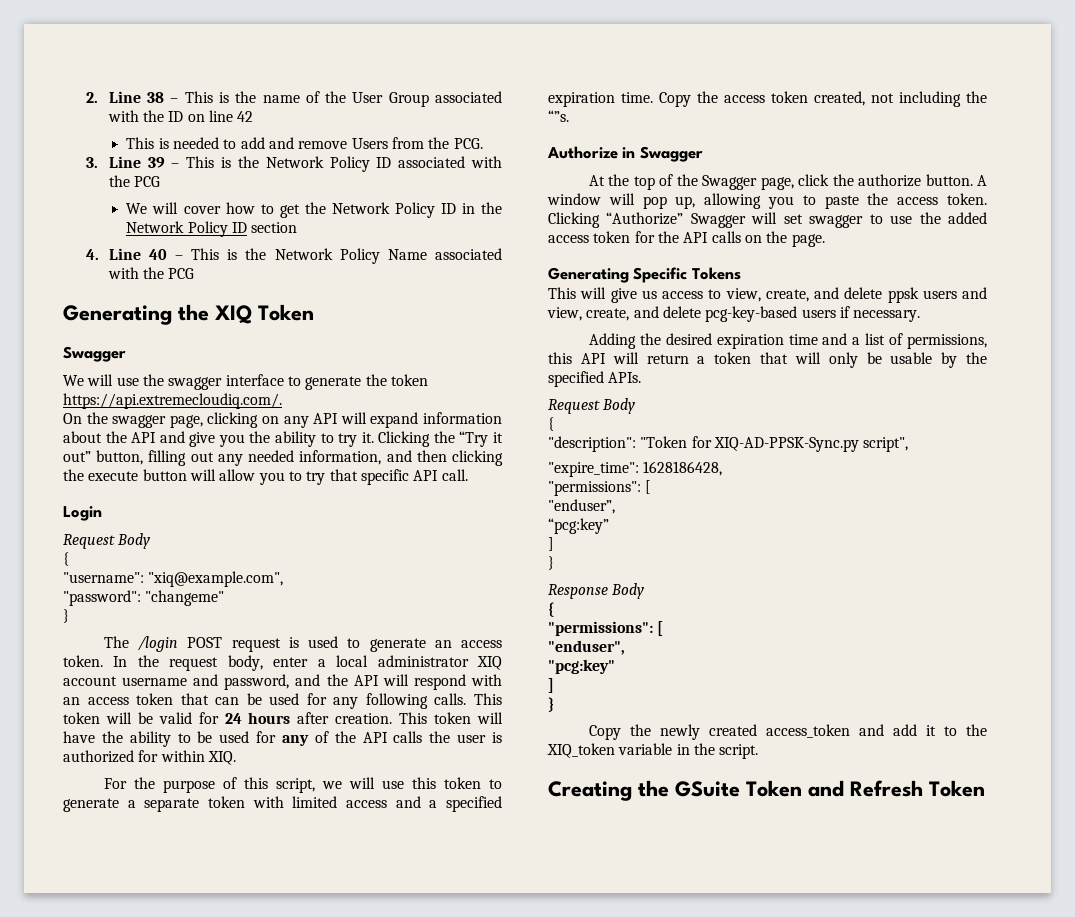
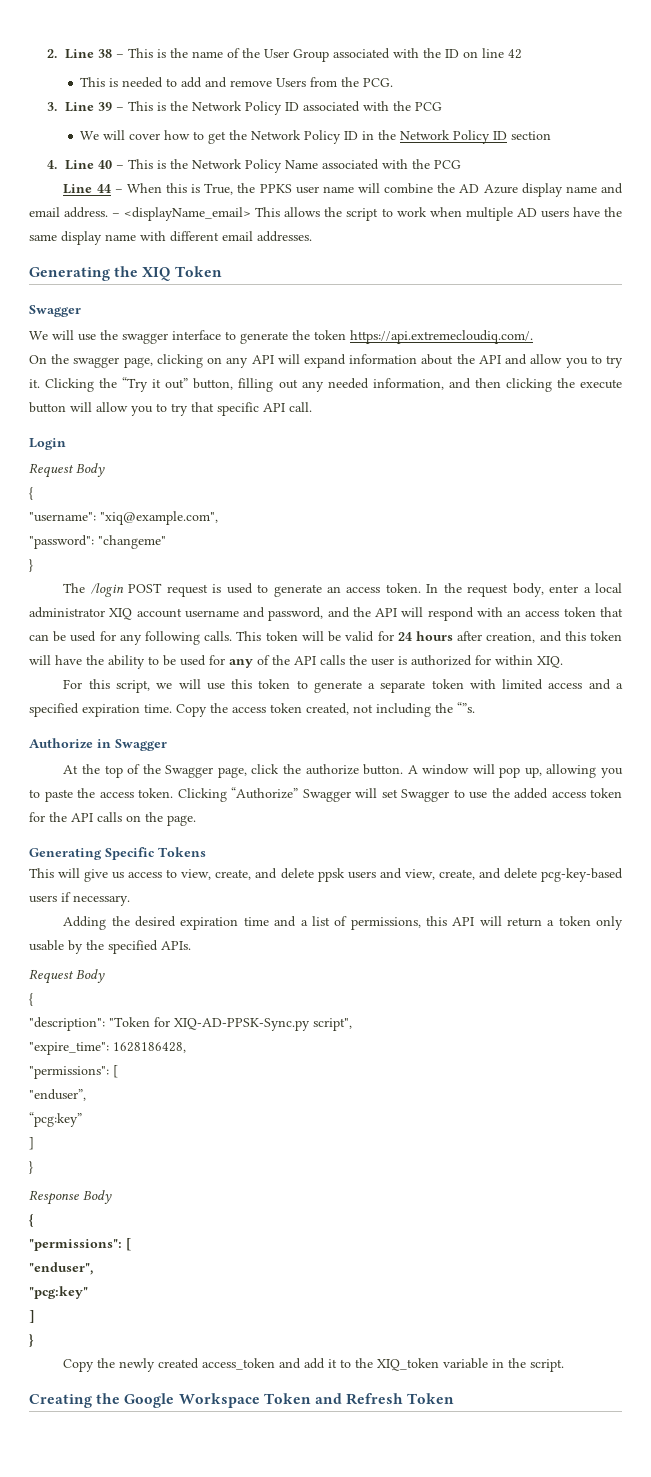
(195, 273) none -> [63,183,623,197] [29,207,622,221] [29,231,312,245] // Line 44 – When this is True, the PPKS user name will combine the AD Azure display name and email address. – <displayName_email> This allows the script to work when multiple AD users have the same display name with different email addresses.
[189,431,316,447] give you the ability -> [530,354,588,368] allow you
[335,712,428,724] creation. This -> [486,631,586,643] creation, and this
[134,777,238,793] the purpose of -> (83, 684) none
[809,215,864,228] swagger -> [401,789,449,802] Swagger
[760,352,882,368] that will only be -> [596,916,624,930] only
[675,781,740,797] GSuite -> [124,1393,260,1408] Google Workspace

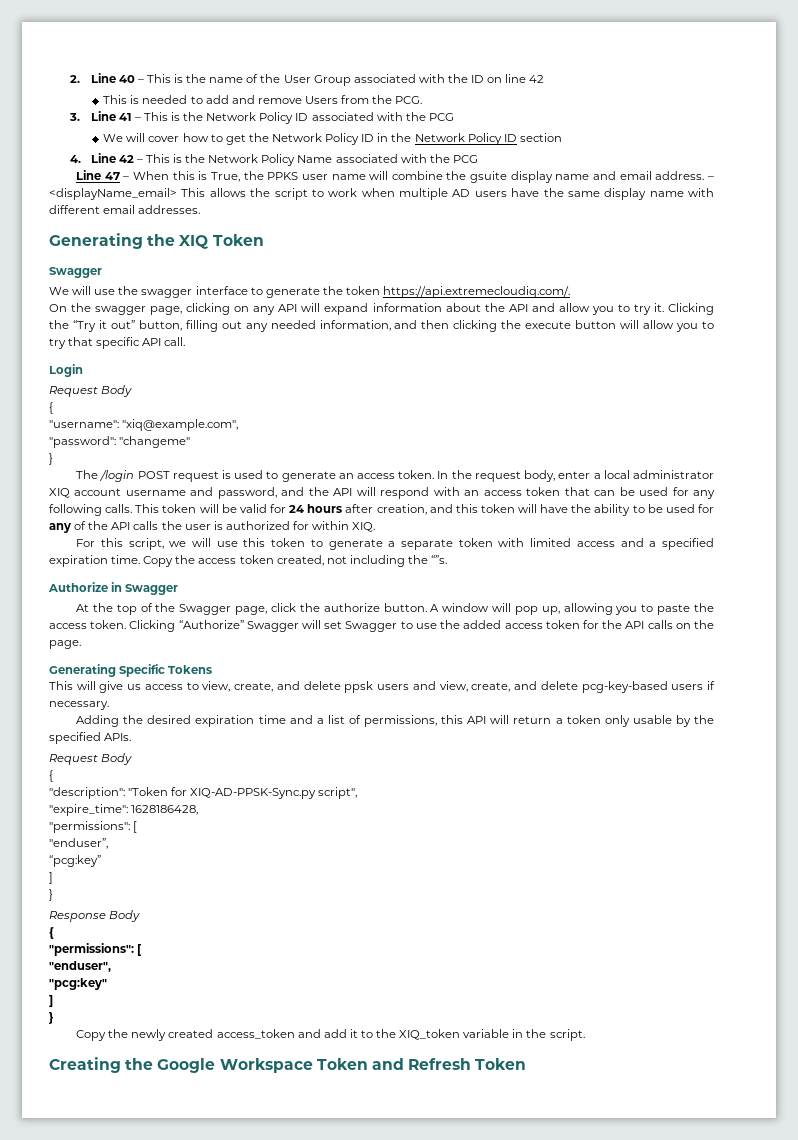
[98,49,113,58] 38 -> [118,75,135,83] 40
[98,102,113,111] 39 -> [118,113,132,121] 41
[98,160,113,169] 40 -> [118,155,134,163] 42
[96,184,111,193] 44 -> [104,172,120,180] 47
[459,184,518,194] AD Azure -> [470,171,508,183] gsuite

